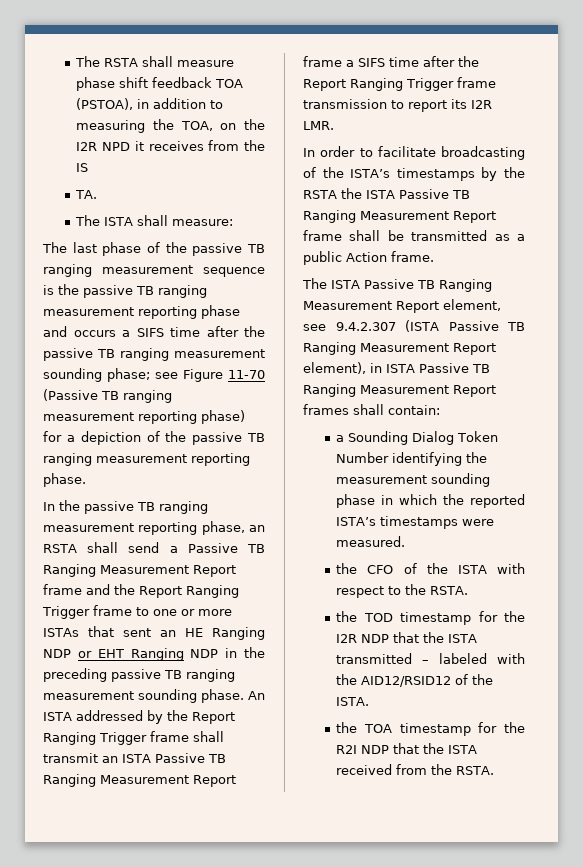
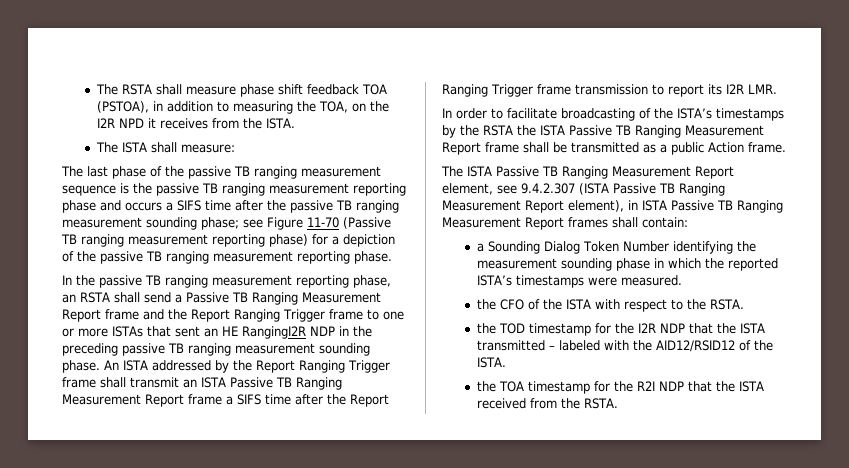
[76,163,89,172] [75,190,98,199] IS // TA. -> [265,118,295,129] ISTA.
[212,627,265,640] [43,648,184,661] Ranging NDP or EHT Ranging -> [241,326,306,339] RangingI2R

